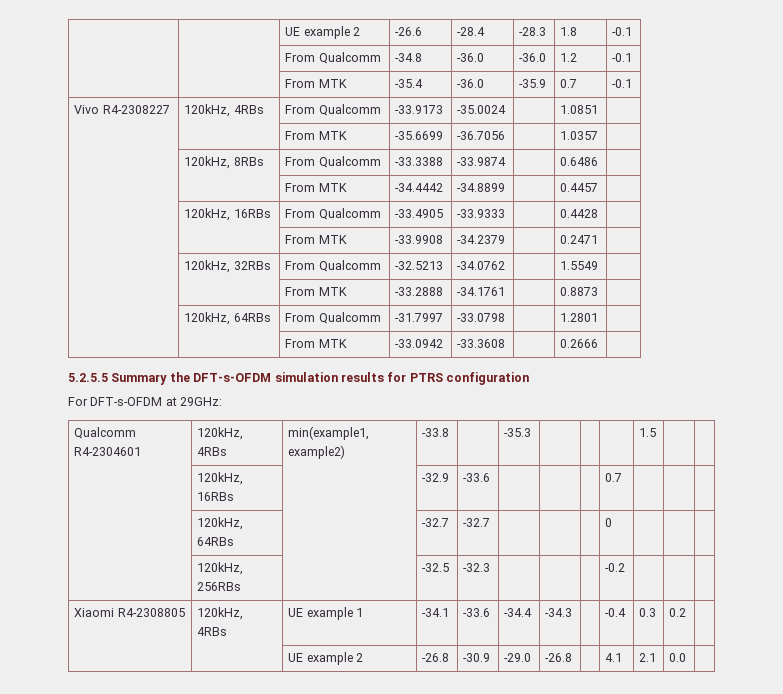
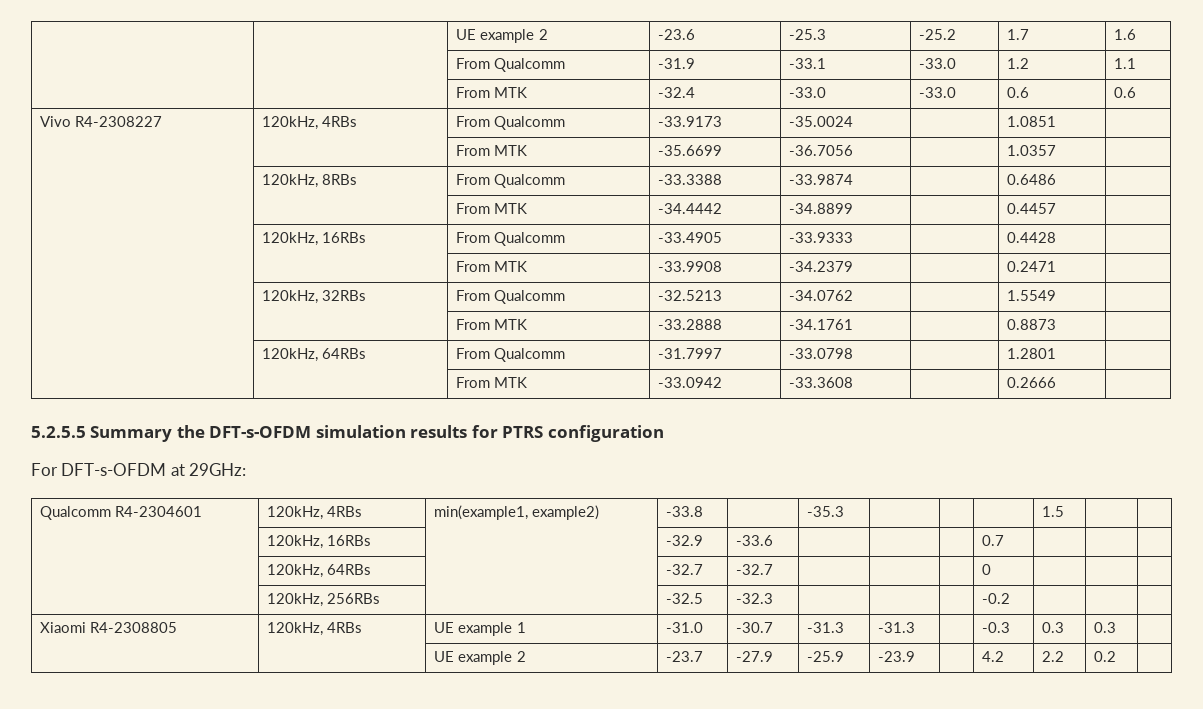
[285,26,361,39] [395,27,423,36] [457,27,486,36] [519,27,547,36] [560,27,578,36] [612,27,633,36] [285,52,381,64] [395,53,423,62] [457,53,485,62] [519,53,547,62] | | UE example 2 | -26.6 | -28.4 | -28.3 | 1.8 | -0.1 // | | From Qualcomm | -34.8 | -36.0 | -36.0 -> [456,29,548,43] [658,29,696,40] [789,29,827,40] [919,29,957,40] [1007,29,1030,40] [1114,29,1137,40] [456,58,566,72] [658,58,696,69] [789,58,827,69] [919,58,957,69] | | UE example 2 | -23.6 | -25.3 | -25.2 | 1.7 | 1.6 // | | From Qualcomm | -31.9 | -33.1 | -33.0
[612,53,633,62] [285,79,347,88] [395,79,424,88] [457,79,485,88] [519,79,547,88] [560,79,578,88] [612,79,633,88] -0.1 // | | From MTK | -35.4 | -36.0 | -35.9 | 0.7 | -0.1 -> [1114,58,1137,69] [456,87,528,98] [658,87,696,98] [789,87,827,98] [919,87,957,98] [1007,87,1030,98] [1114,87,1137,98] 1.1 // | | From MTK | -32.4 | -33.0 | -33.0 | 0.6 | 0.6
[422,608,450,617] [463,608,491,617] [504,608,533,617] [545,608,573,617] [605,608,627,617] [639,608,657,617] [669,608,687,617] [288,652,364,665] [422,653,450,662] [463,653,491,662] [504,653,532,662] [545,653,573,662] [605,653,623,662] [639,653,657,662] [669,653,687,662] -34.1 | -33.6 | -34.4 | -34.3 | | -0.4 | 0.3 | 0.2 | // | | UE example 2 | -26.8 | -30.9 | -29.0 | -26.8 | | 4.1 | 2.1 | 0.0 -> [666,622,704,633] [736,622,774,633] [807,622,845,633] [878,622,916,633] [982,622,1011,633] [1042,622,1065,633] [1094,622,1117,633] [434,651,526,665] [666,651,704,662] [736,651,774,662] [807,651,845,662] [878,651,916,662] [982,651,1005,662] [1042,651,1065,662] [1094,651,1117,662] -31.0 | -30.7 | -31.3 | -31.3 | | -0.3 | 0.3 | 0.3 | // | | UE example 2 | -23.7 | -27.9 | -25.9 | -23.9 | | 4.2 | 2.2 | 0.2

